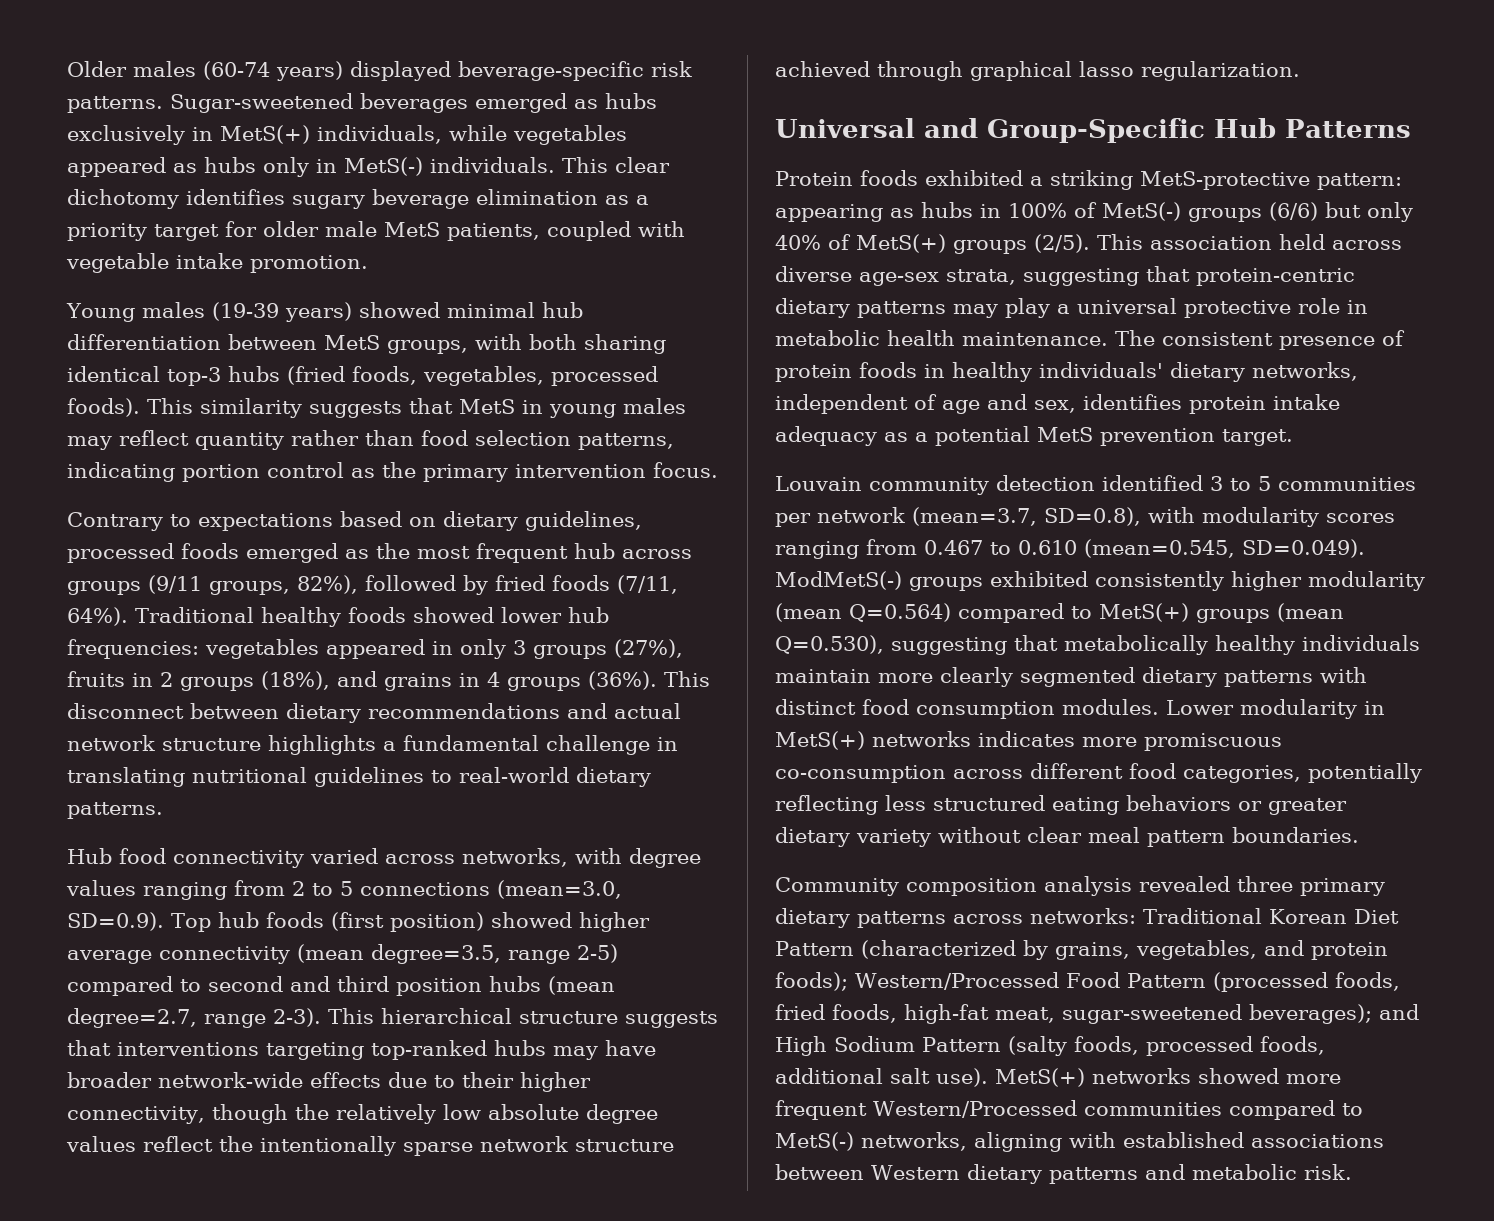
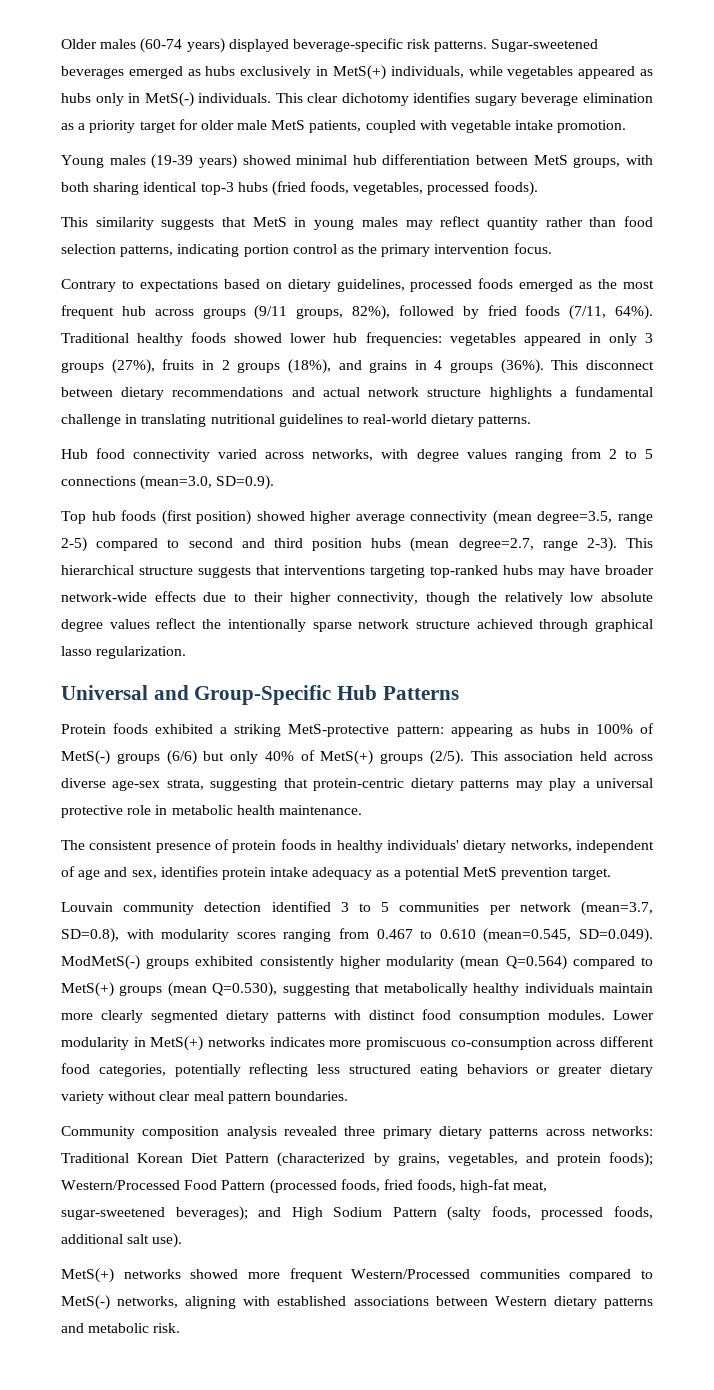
(140, 407) none -> (538, 188) //
(164, 921) none -> (275, 482) //
(1108, 339) none -> (362, 810) //
(988, 1077) none -> (183, 1240) //

